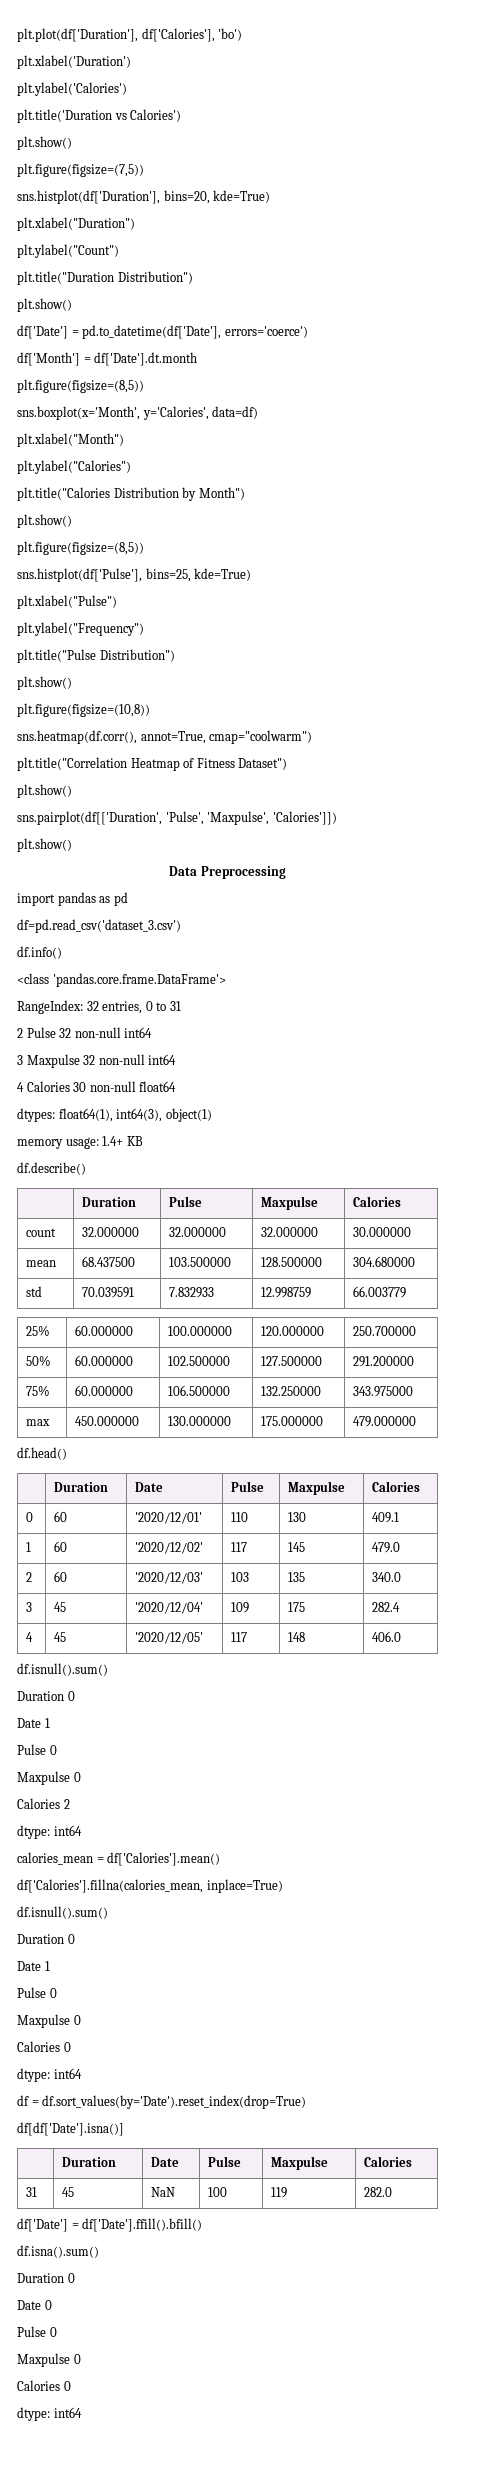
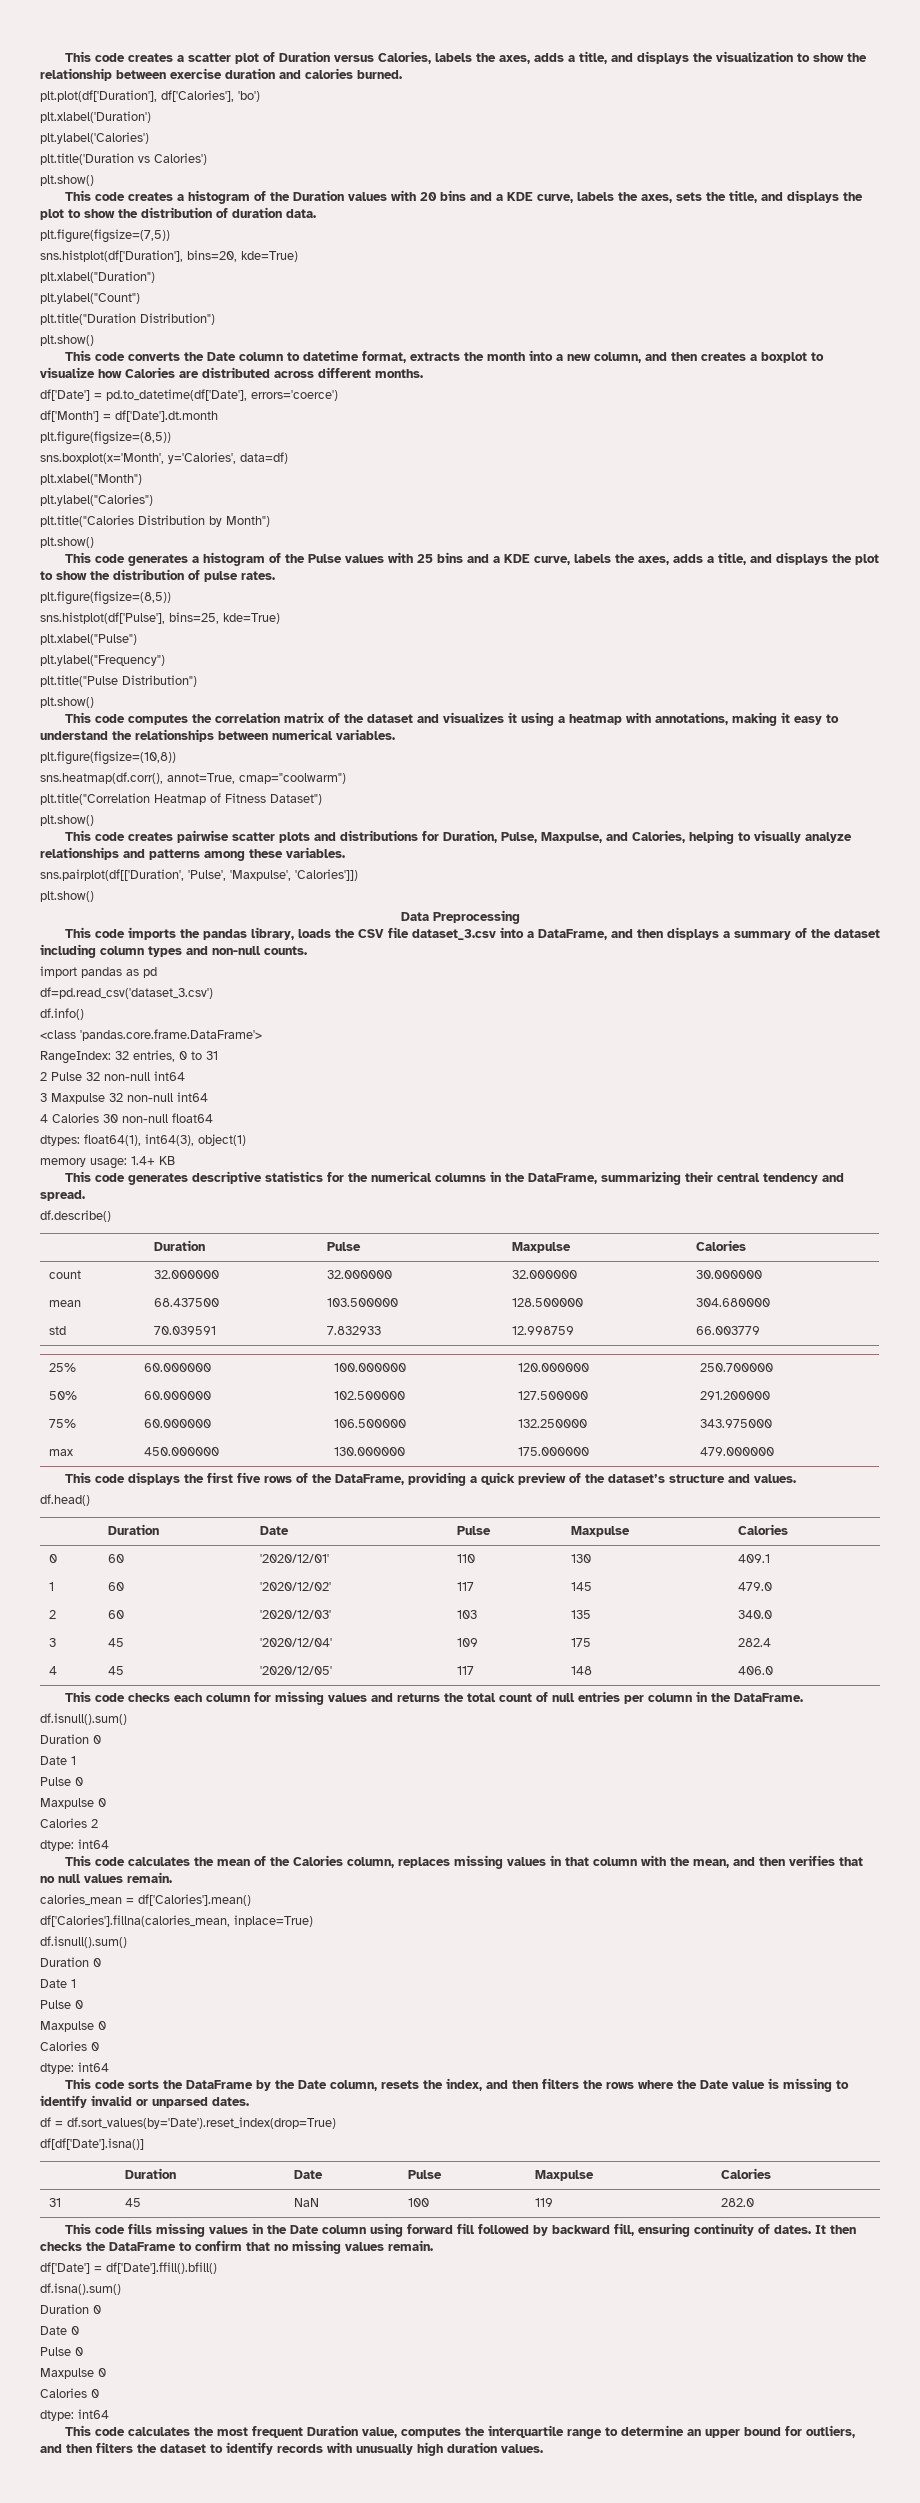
(17, 35) none -> [64,51,867,64] [40,68,402,81] This code creates a scatter plot of Duration versus Calories, labels the axes, adds a title, and displays the visualization to show the relationship between exercise duration and calories burned. //
(72, 143) none -> [64,190,863,204] [40,207,316,220] // This code creates a histogram of the Duration values with 20 bins and a KDE curve, labels the axes, sets the title, and displays the plot to show the distribution of duration data.
(72, 305) none -> [64,350,824,363] [40,367,423,378] // This code converts the Date column to datetime format, extracts the month into a new column, and then creates a boxplot to visualize how Calories are distributed across different months.
(72, 521) none -> [64,552,879,566] [40,569,275,582] // This code generates a histogram of the Pulse values with 25 bins and a KDE curve, labels the axes, adds a title, and displays the plot to show the distribution of pulse rates.
(72, 683) none -> [64,712,839,726] [40,729,395,742] // This code computes the correlation matrix of the dataset and visualizes it using a heatmap with annotations, making it easy to understand the relationships between numerical variables.
(72, 791) none -> [64,830,852,844] [40,847,345,861] // This code creates pairwise scatter plots and distributions for Duration, Pulse, Maxpulse, and Calories, helping to visually analyze relationships and patterns among these variables.
(286, 872) none -> [64,927,880,940] [40,944,307,958] // This code imports the pandas library, loads the CSV file dataset_3.csv into a DataFrame, and then displays a summary of the dataset including column types and non-null counts.
(143, 1141) none -> [64,1171,844,1185] [40,1190,85,1201] // This code generates descriptive statistics for the numerical columns in the DataFrame, summarizing their central tendency and spread.
(417, 1421) none -> [64,1472,796,1486] // This code displays the first five rows of the DataFrame, providing a quick preview of the dataset’s structure and values.
(402, 1636) none -> [64,1691,803,1705] // This code checks each column for missing values and returns the total count of null entries per column in the DataFrame.
(82, 1830) none -> [64,1855,863,1869] [40,1872,172,1883] // This code calculates the mean of the Calories column, replaces missing values in that column with the mean, and then verifies that no null values remain.
(82, 2073) none -> [64,2078,849,2092] [40,2095,249,2108] // This code sorts the DataFrame by the Date column, resets the index, and then filters the rows where the Date value is missing to identify invalid or unparsed dates.
(393, 2192) none -> [64,2223,856,2237] [40,2240,433,2254] // This code fills missing values in the Date column using forward fill followed by backward fill, ensuring continuity of dates. It then checks the DataFrame to confirm that no missing values remain.
(82, 2412) none -> [64,2425,855,2439] [40,2442,543,2456] // This code calculates the most frequent Duration value, computes the interquartile range to determine an upper bound for outliers, and then filters the dataset to identify records with unusually high duration values.

